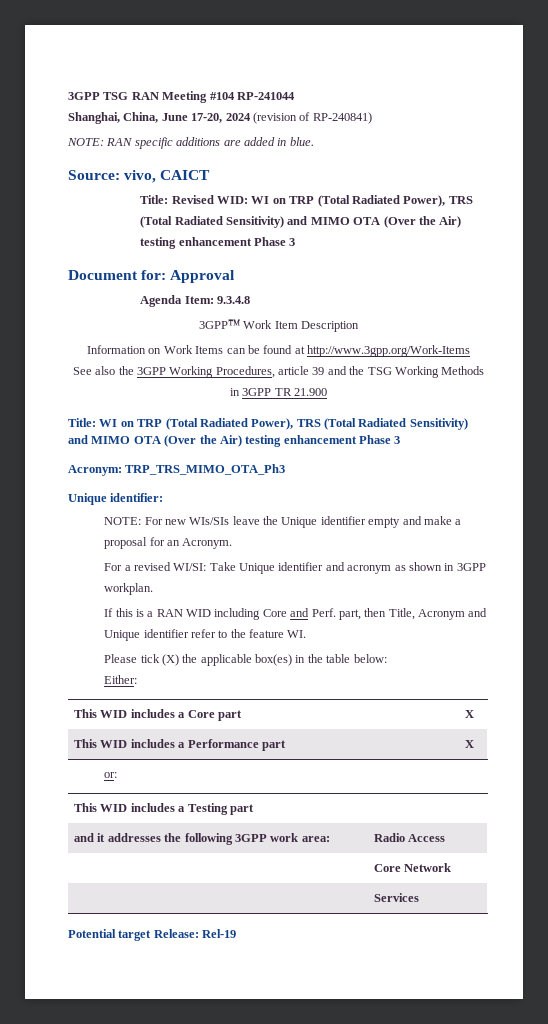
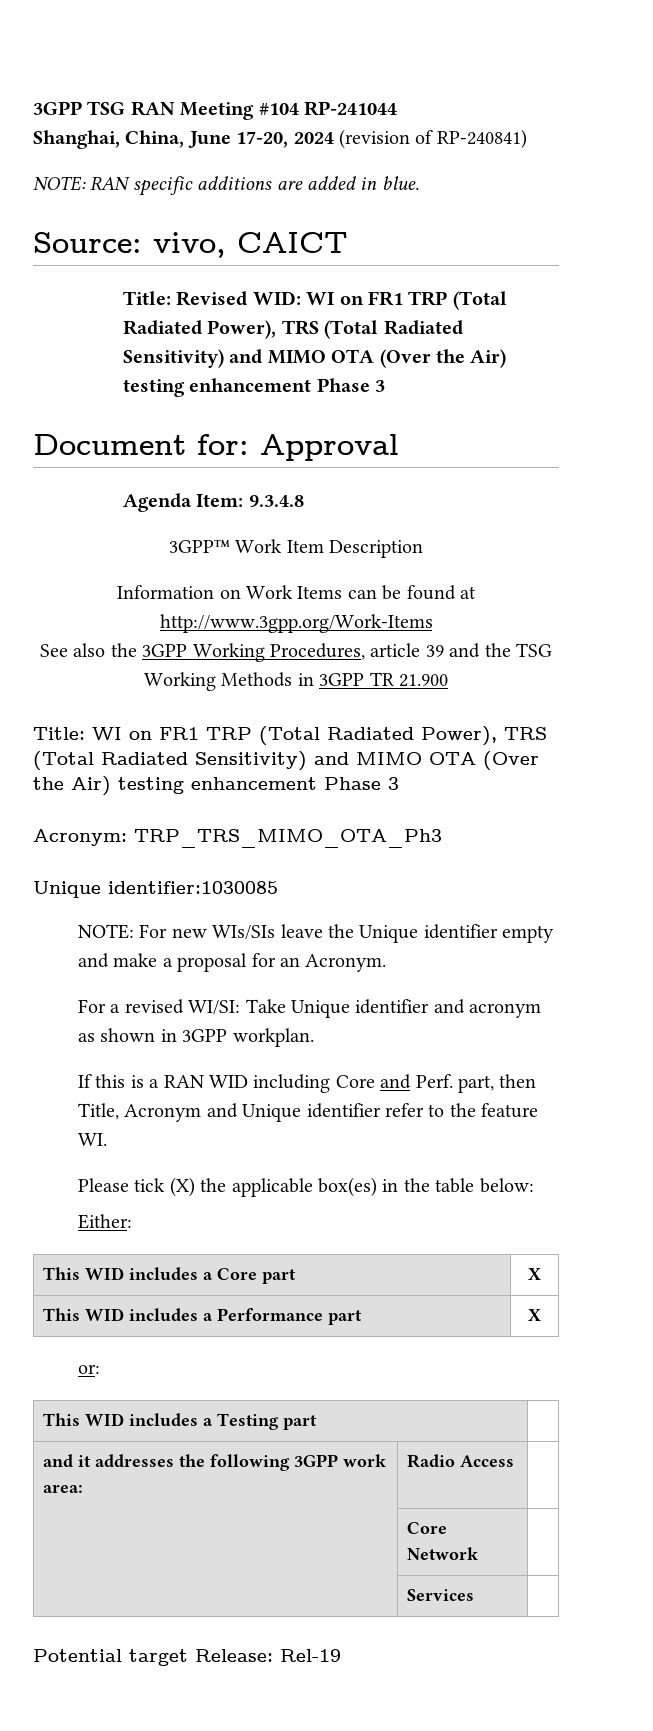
(286, 201) none -> [368,291,404,306] FR1
(134, 424) none -> [159,727,199,740] FR1
[110,493,164,502] identifier: -> [108,881,278,894] identifier:1030085

